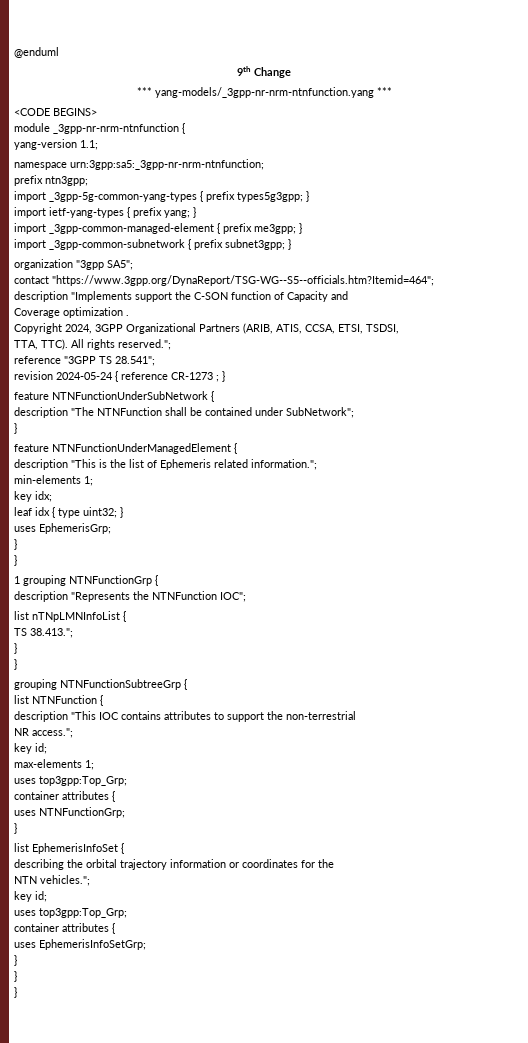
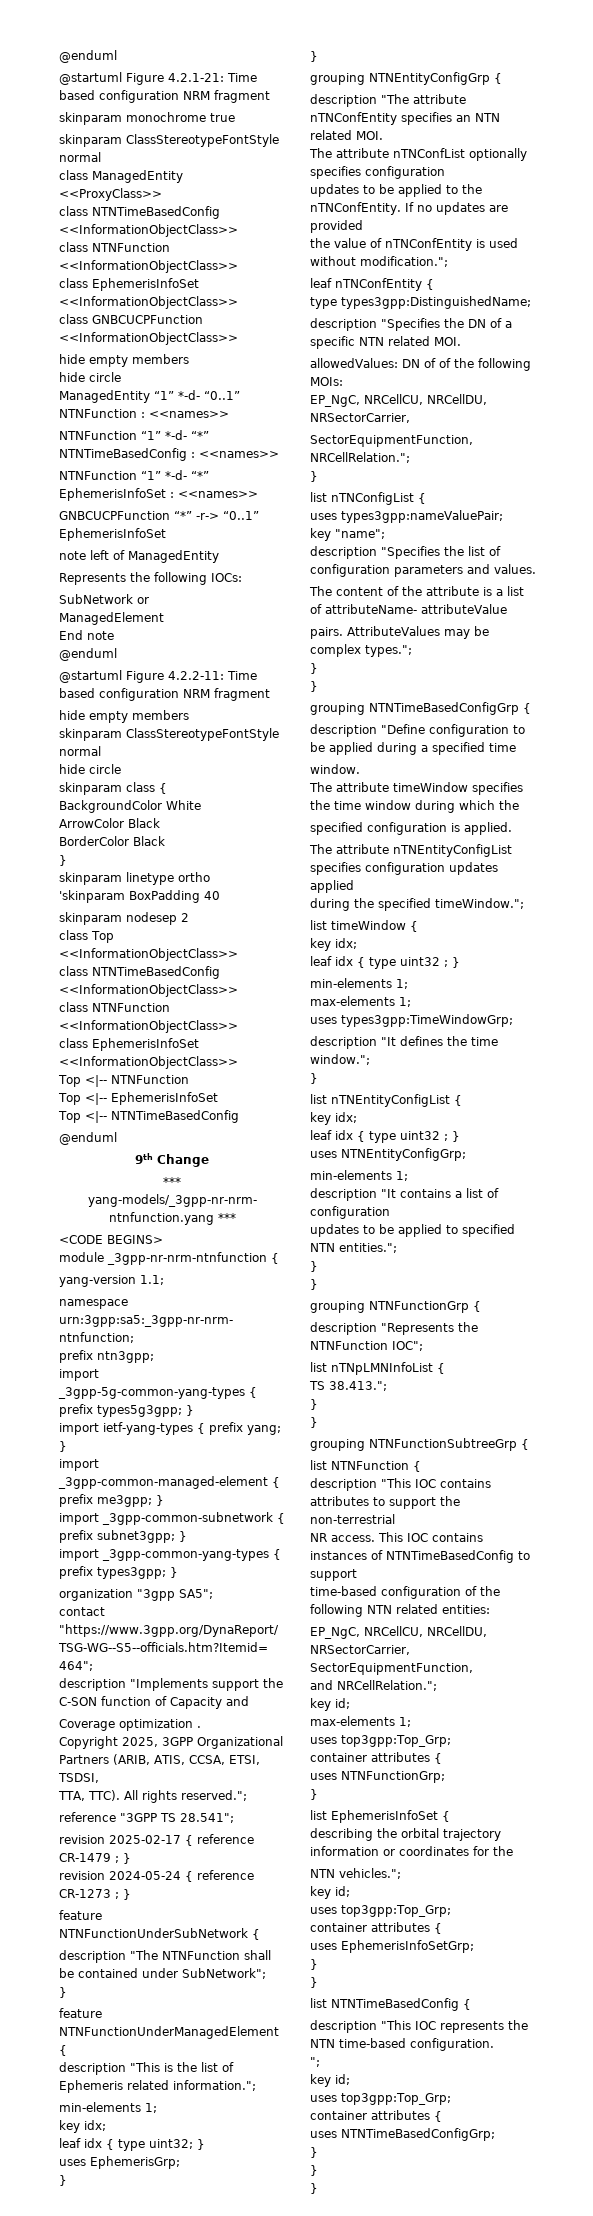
[14,47,59,58] @enduml -> [59,50,117,63] [59,72,257,85] [59,90,270,103] [59,112,235,125] [59,134,279,147] [59,152,101,162] [59,170,183,183] [59,188,162,201] [59,206,220,219] [59,224,238,237] [59,242,170,252] [59,260,238,273] [59,278,199,291] [59,296,238,309] [59,314,203,324] [59,332,238,345] [59,354,189,367] [59,372,121,382] [59,390,240,403] [59,409,229,418] [59,430,209,440] [59,448,279,461] [59,470,209,480] [59,488,258,501] [59,511,259,520] [59,528,166,541] [59,550,219,563] [59,572,242,585] [59,594,149,604] [59,612,164,625] [59,630,114,640] [59,648,117,661] [59,670,257,683] [59,688,270,701] [59,710,189,723] [59,728,279,741] [59,746,101,756] [59,764,121,774] [59,782,167,795] [59,800,201,813] [59,818,160,828] [59,836,165,846] [59,855,67,866] [59,872,210,885] [59,890,220,903] [59,912,189,925] [59,930,114,943] [59,948,238,961] [59,966,220,979] [59,984,238,997] [59,1002,170,1012] [59,1020,238,1033] [59,1038,199,1051] [59,1056,238,1069] [58,1075,189,1087] [58,1092,218,1105] [58,1110,239,1123] [59,1132,117,1145] @enduml // @startuml Figure 4.2.1-21: Time based configuration NRM fragment // skinparam monochrome true // skinparam ClassStereotypeFontStyle normal // class ManagedEntity <<ProxyClass>> // class NTNTimeBasedConfig <<InformationObjectClass>> // class NTNFunction <<InformationObjectClass>> // class EphemerisInfoSet <<InformationObjectClass>> // class GNBCUCPFunction <<InformationObjectClass>> // hide empty members // hide circle // ManagedEntity “1” *-d- “0..1” NTNFunction : <<names>> // NTNFunction “1” *-d- “*” NTNTimeBasedConfig : <<names>> // NTNFunction “1” *-d- “*” EphemerisInfoSet : <<names>> // GNBCUCPFunction “*” -r-> “0..1” EphemerisInfoSet // note left of ManagedEntity // Represents the following IOCs: // SubNetwork or // ManagedElement // End note // @enduml // @startuml Figure 4.2.2-11: Time based configuration NRM fragment // hide empty members // skinparam ClassStereotypeFontStyle normal // hide circle // skinparam class { // BackgroundColor White // ArrowColor Black // BorderColor Black // } // skinparam linetype ortho // 'skinparam BoxPadding 40 // skinparam nodesep 2 // class Top <<InformationObjectClass>> // class NTNTimeBasedConfig <<InformationObjectClass>> // class NTNFunction <<InformationObjectClass>> // class EphemerisInfoSet <<InformationObjectClass>> // Top <|-- NTNFunction // Top <|-- EphemerisInfoSet // Top <|-- NTNTimeBasedConfig // @enduml
(291, 244) none -> [59,1549,281,1561] [59,1566,178,1579] // import _3gpp-common-yang-types { prefix types3gpp; }
[65,324,92,334] 2024, -> [122,1737,158,1747] 2025,
(155, 361) none -> [59,1834,254,1846] [59,1853,131,1864] // revision 2025-02-17 { reference CR-1479 ; }
[14,576,20,584] 1 -> [310,72,502,85] [310,94,466,107] [310,112,500,125] [310,130,383,140] [309,148,527,161] [310,166,445,179] [310,184,482,197] [310,202,508,215] [310,220,363,233] [310,238,518,251] [310,256,448,267] [310,278,434,291] [310,296,531,309] [310,318,512,331] [310,336,461,349] [310,358,531,371] [310,377,343,386] [310,394,487,407] [310,413,410,423] [310,435,473,447] [310,452,410,463] [310,471,318,482] [310,492,426,505] [310,510,503,523] [310,528,385,541] [310,546,501,559] [310,564,536,577] [309,586,524,596] [310,604,507,614] [310,626,489,639] [310,644,412,657] [310,663,318,674] [310,681,318,692] [310,702,531,715] [310,724,525,737] [310,742,516,755] [310,764,360,774] [309,782,523,795] [310,800,519,813] [310,822,512,835] [309,844,512,857] [310,862,498,875] [310,880,354,893] [310,898,524,911] [310,920,418,932] [310,938,357,951] [310,956,460,969] [310,978,408,989] [310,996,411,1007] [310,1014,513,1027] [310,1036,498,1049] [310,1054,370,1065] [310,1073,318,1084] [310,1094,462,1107] [310,1112,357,1125] [310,1130,460,1143] [310,1148,466,1161] [310,1170,408,1181] [310,1188,499,1201] [310,1206,390,1219] [310,1224,515,1237] [310,1243,397,1253] [310,1261,318,1272] [310,1279,318,1290] grouping NTNEntityConfigGrp { // description "The attribute nTNConfEntity specifies an NTN related MOI. // The attribute nTNConfList optionally specifies configuration // updates to be applied to the nTNConfEntity. If no updates are provided // the value of nTNConfEntity is used without modification."; // leaf nTNConfEntity { // type types3gpp:DistinguishedName; // description "Specifies the DN of a specific NTN related MOI. // allowedValues: DN of of the following MOIs: // EP_NgC, NRCellCU, NRCellDU, NRSectorCarrier, // SectorEquipmentFunction, NRCellRelation."; // } // list nTNConfigList { // uses types3gpp:nameValuePair; // key "name"; // description "Specifies the list of configuration parameters and values. // The content of the attribute is a list of attributeName- attributeValue // pairs. AttributeValues may be complex types."; // } // } // grouping NTNTimeBasedConfigGrp { // description "Define configuration to be applied during a specified time // window. // The attribute timeWindow specifies the time window during which the // specified configuration is applied. // The attribute nTNEntityConfigList specifies configuration updates applied // during the specified timeWindow."; // list timeWindow { // key idx; // leaf idx { type uint32 ; } // min-elements 1; // max-elements 1; // uses types3gpp:TimeWindowGrp; // description "It defines the time window."; // } // list nTNEntityConfigList { // key idx; // leaf idx { type uint32 ; } // uses NTNEntityConfigGrp; // min-elements 1; // description "It contains a list of configuration // updates to be applied to specified NTN entities."; // } // } //
[32,728,73,738] access."; -> [331,1532,483,1542] [310,1550,530,1563] [310,1569,357,1581] [310,1586,500,1599] [310,1604,490,1617] [310,1626,487,1639] [310,1645,410,1655] [310,1663,473,1675] [310,1680,437,1691] access. This IOC contains instances of NTNTimeBasedConfig to support // time-based configuration of the following NTN related entities: // EP_NgC, NRCellCU, NRCellDU, NRSectorCarrier, SectorEquipmentFunction, // and NRCellRelation.";
[14,987,17,998] // } -> [310,1998,471,2011] [310,2020,528,2033] [310,2038,494,2051] [310,2057,320,2067] [310,2074,350,2087] [310,2093,451,2105] [310,2110,442,2122] [310,2128,495,2141] [310,2147,318,2158] [310,2165,318,2176] [310,2183,318,2194] // list NTNTimeBasedConfig { // description "This IOC represents the NTN time-based configuration. // "; // key id; // uses top3gpp:Top_Grp; // container attributes { // uses NTNTimeBasedConfigGrp; // } // } // }

